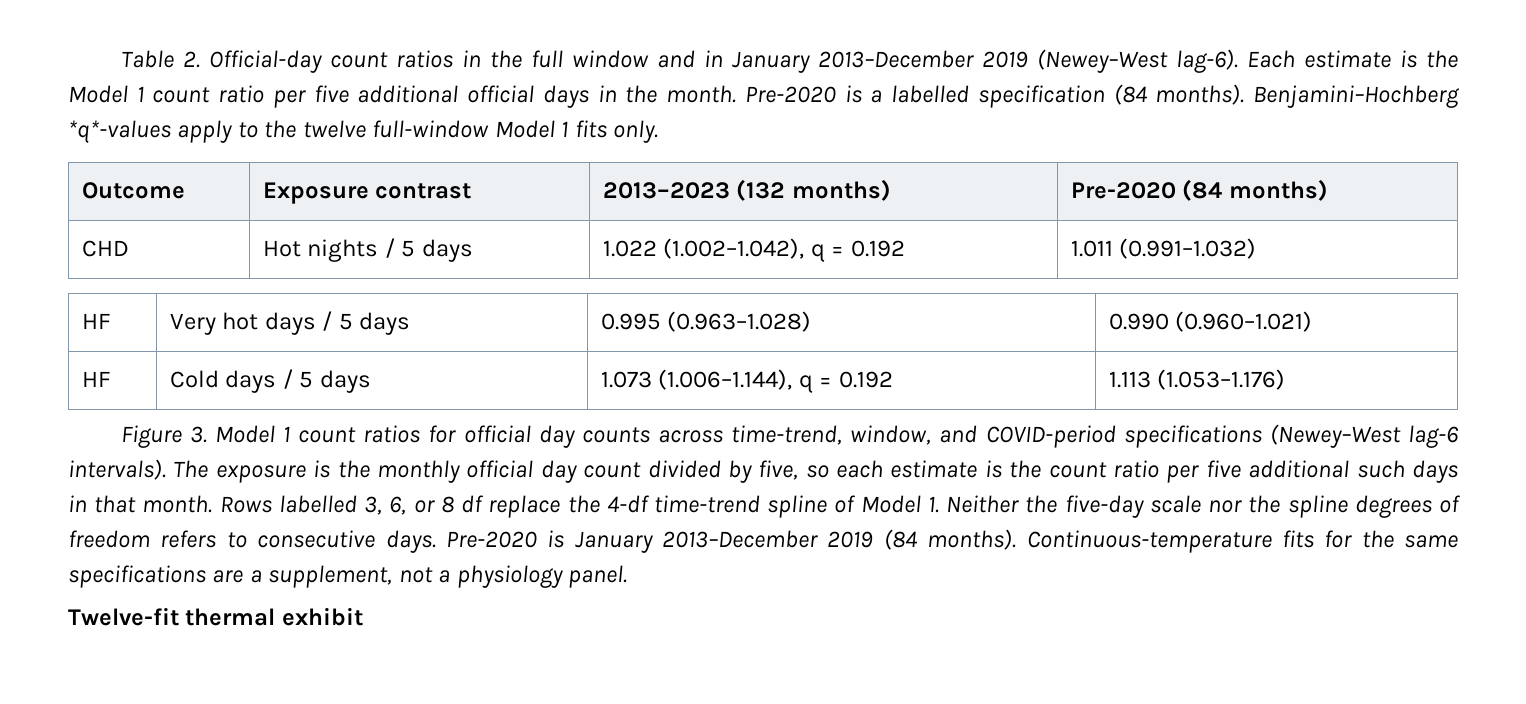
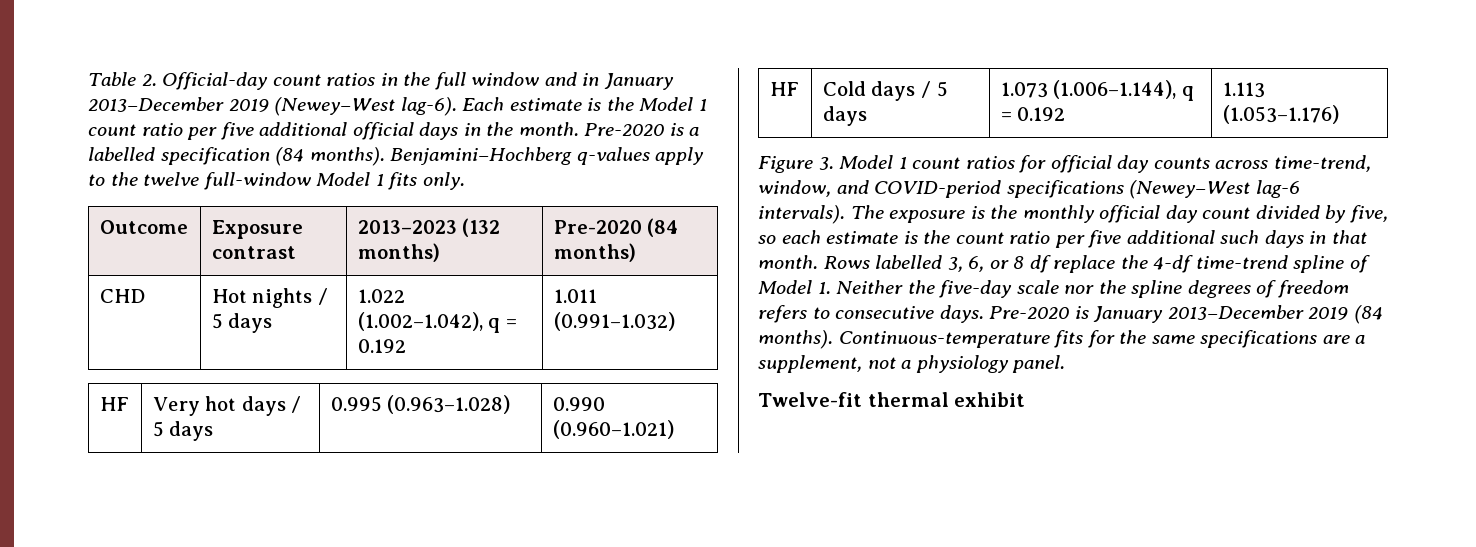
[68,120,171,143] *q*-values -> [576,147,650,165] q-values

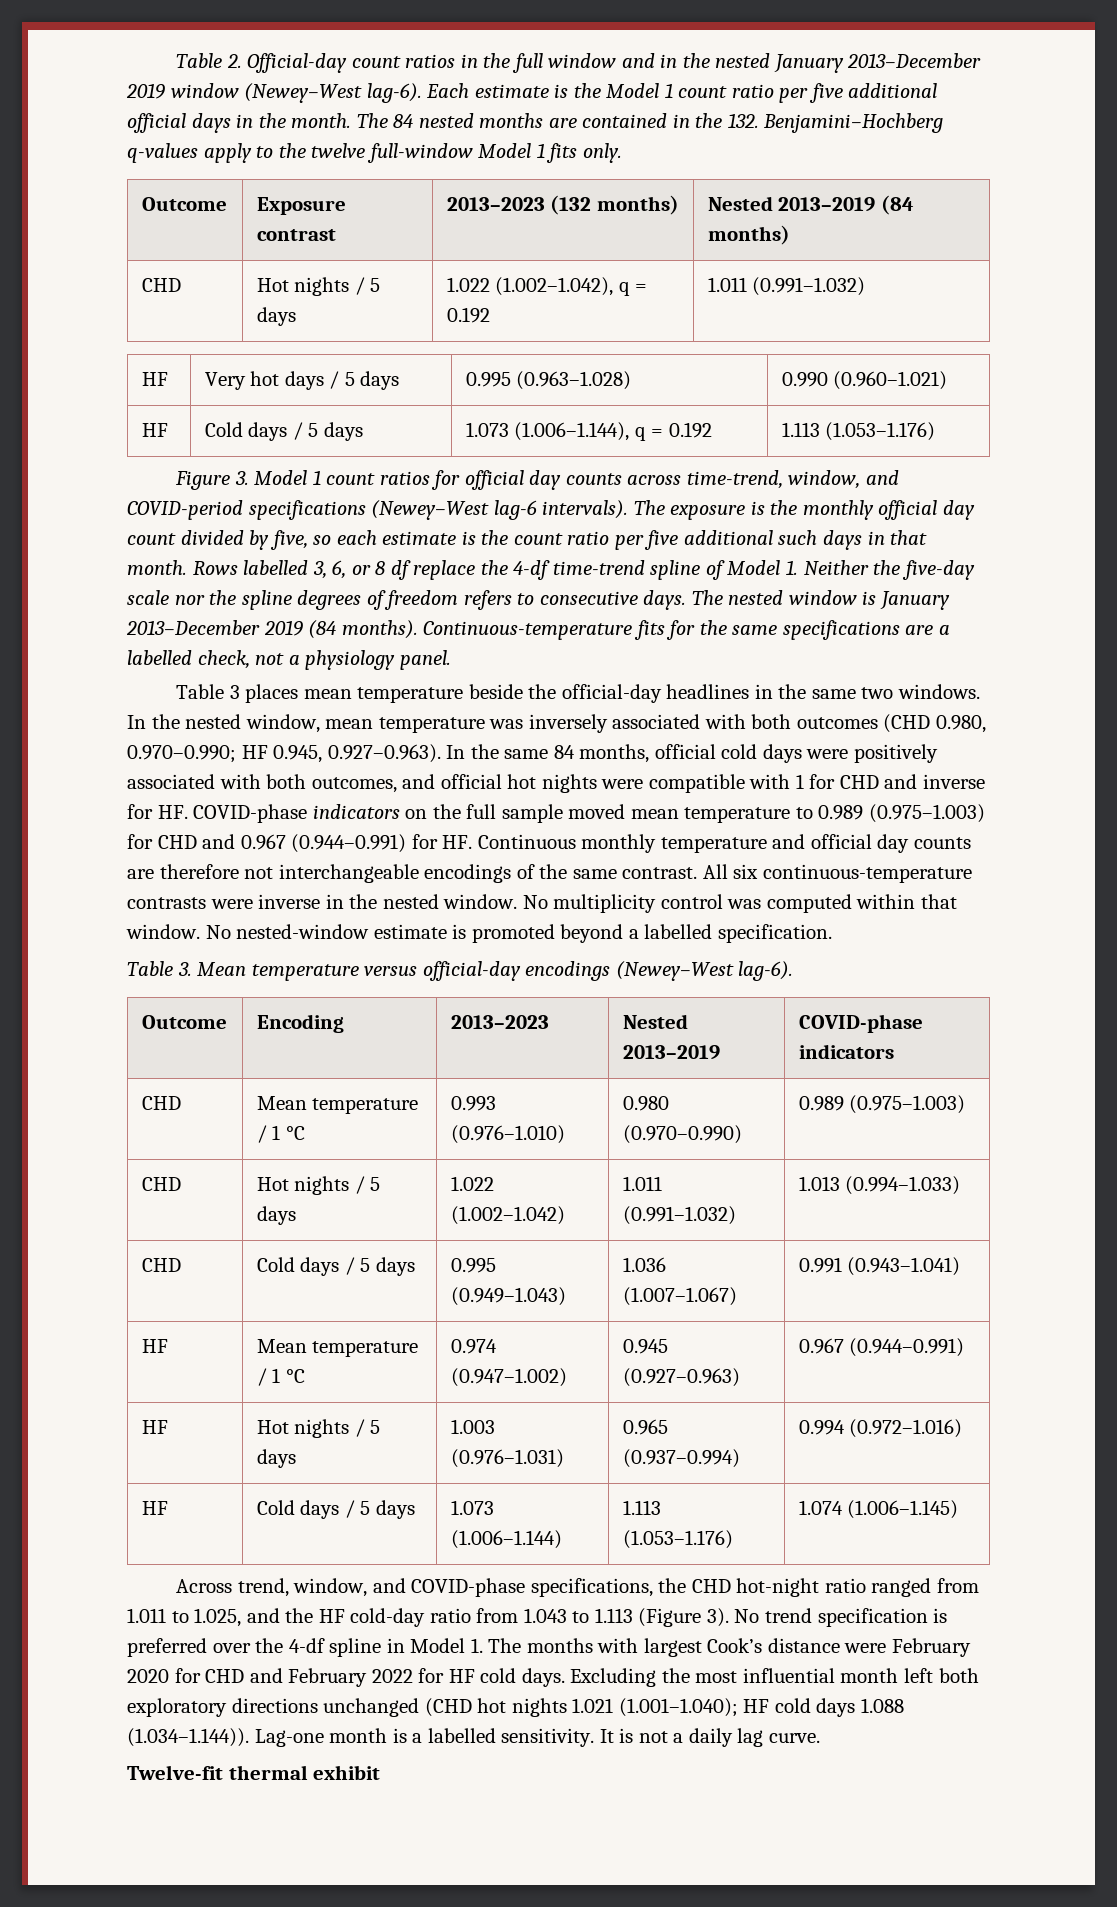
[603,73,674,90] [88,97,269,112] January 2013–December 2019 -> [682,53,982,73] [126,83,239,99] the nested January 2013–December 2019 window
[584,123,700,136] [88,147,385,166] Pre-2020 is a labelled specification (84 months). -> [356,113,759,128] The 84 nested months are contained in the 132.
[553,220,642,234] Pre-2020 -> [707,196,876,212] Nested 2013–2019
[989,306,1070,319] Pre-2020 -> [691,590,857,605] The nested window
[758,355,862,373] supplement, -> [127,650,250,669] labelled check,
(1066, 364) none -> [175,684,980,703] [127,714,986,733] [127,744,938,763] [127,774,986,793] [127,804,985,823] [127,834,971,853] [127,864,972,883] [127,894,957,913] [126,924,832,943] [127,961,794,981] [141,1015,227,1029] [256,1014,344,1033] [450,1015,549,1029] [622,1014,688,1029] [622,1045,720,1060] [798,1014,923,1033] [798,1044,894,1059] [141,1096,181,1110] [256,1096,419,1114] [256,1125,305,1143] [450,1096,496,1111] [450,1125,565,1144] [622,1096,669,1111] [622,1125,742,1144] [798,1095,966,1114] [141,1177,181,1191] [256,1176,381,1195] [256,1206,296,1225] [450,1176,494,1191] [450,1206,565,1225] [622,1176,662,1191] [622,1206,736,1225] [798,1176,961,1195] [141,1258,181,1272] [256,1257,415,1276] [450,1258,496,1273] [450,1287,566,1306] [622,1257,666,1272] [622,1287,737,1306] [798,1257,961,1276] [141,1339,168,1353] [256,1339,419,1357] [256,1368,305,1386] [450,1339,497,1354] [450,1368,567,1387] [622,1339,668,1354] [622,1368,740,1387] [798,1338,965,1357] [141,1420,168,1434] [256,1419,381,1438] [256,1449,296,1468] [450,1419,495,1434] [450,1449,564,1468] [622,1419,668,1435] [622,1449,740,1468] [798,1419,963,1438] [141,1501,168,1515] [256,1500,415,1519] [450,1500,494,1515] [450,1530,562,1549] [622,1500,661,1515] [622,1530,733,1549] [798,1500,959,1519] [175,1578,979,1597] [127,1608,948,1627] [127,1638,972,1657] [127,1668,979,1687] [127,1698,904,1717] [127,1728,820,1747] // Table 3 places mean temperature beside the official-day headlines in the same two windows. In the nested window, mean temperature was inversely associated with both outcomes (CHD 0.980, 0.970–0.990; HF 0.945, 0.927–0.963). In the same 84 months, official cold days were positively associated with both outcomes, and official hot nights were compatible with 1 for CHD and inverse for HF. COVID-phase indicators on the full sample moved mean temperature to 0.989 (0.975–1.003) for CHD and 0.967 (0.944–0.991) for HF. Continuous monthly temperature and official day counts are therefore not interchangeable encodings of the same contrast. All six continuous-temperature contrasts were inverse in the nested window. No multiplicity control was computed within that window. No nested-window estimate is promoted beyond a labelled specification. // Table 3. Mean temperature versus official-day encodings (Newey–West lag-6). // Outcome | Encoding | 2013–2023 | Nested 2013–2019 | COVID-phase indicators // CHD | Mean temperature / 1 °C | 0.993 (0.976–1.010) | 0.980 (0.970–0.990) | 0.989 (0.975–1.003) // CHD | Hot nights / 5 days | 1.022 (1.002–1.042) | 1.011 (0.991–1.032) | 1.013 (0.994–1.033) // CHD | Cold days / 5 days | 0.995 (0.949–1.043) | 1.036 (1.007–1.067) | 0.991 (0.943–1.041) // HF | Mean temperature / 1 °C | 0.974 (0.947–1.002) | 0.945 (0.927–0.963) | 0.967 (0.944–0.991) // HF | Hot nights / 5 days | 1.003 (0.976–1.031) | 0.965 (0.937–0.994) | 0.994 (0.972–1.016) // HF | Cold days / 5 days | 1.073 (1.006–1.144) | 1.113 (1.053–1.176) | 1.074 (1.006–1.145) // Across trend, window, and COVID-phase specifications, the CHD hot-night ratio ranged from 1.011 to 1.025, and the HF cold-day ratio from 1.043 to 1.113 (Figure 3). No trend specification is preferred over the 4-df spline in Model 1. The months with largest Cook’s distance were February 2020 for CHD and February 2022 for HF cold days. Excluding the most influential month left both exploratory directions unchanged (CHD hot nights 1.021 (1.001–1.040); HF cold days 1.088 (1.034–1.144)). Lag-one month is a labelled sensitivity. It is not a daily lag curve.

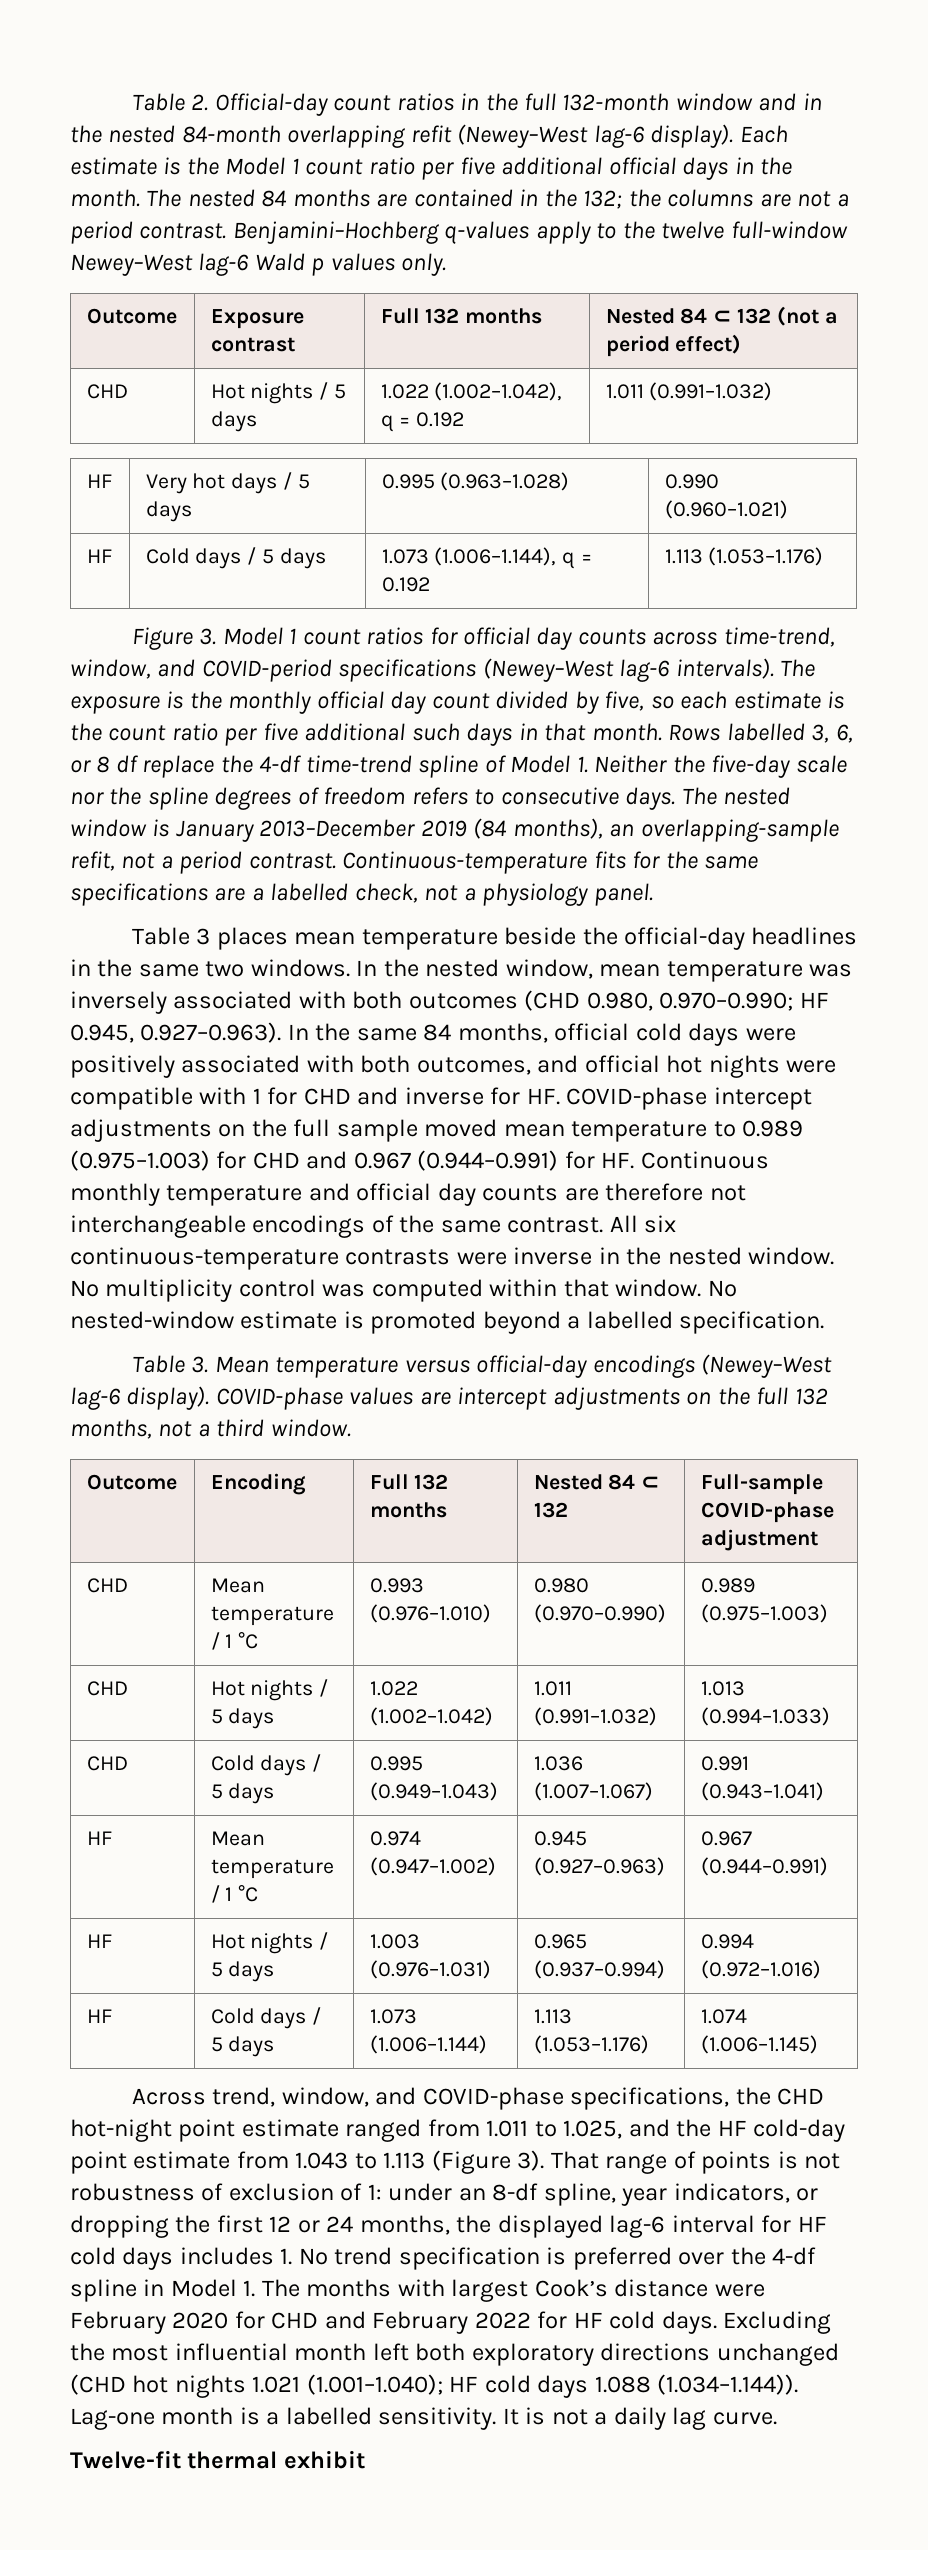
(543, 63) none -> [562,93,670,111] 132-month
[773,53,982,73] [126,83,422,103] January 2013–December 2019 window (Newey–West lag-6). -> [181,124,734,148] 84-month overlapping refit (Newey–West lag-6 display).
[393,113,474,128] 84 nested -> [187,189,288,207] nested 84
[727,113,759,128] 132. -> [583,189,849,209] [70,221,227,244] 132; the columns are not a period contrast.
[478,143,578,163] Model 1 fits -> [70,253,395,276] Newey–West lag-6 Wald p values
[446,195,679,215] [707,195,914,215] [707,225,790,245] 2013–2023 (132 months) | Nested 2013–2019 (84 months) -> [380,308,543,324] [605,306,838,326] [605,334,742,357] Full 132 months | Nested 84 ⊂ 132 (not a period effect)
[341,620,418,639] months). -> [512,818,839,842] [70,851,336,874] months), an overlapping-sample refit, not a period contrast.
[312,804,400,819] indicators -> [713,1087,812,1110] [70,1119,212,1142] intercept adjustments
[738,961,794,981] [141,1015,227,1029] [256,1014,344,1033] [450,1015,549,1029] [622,1014,688,1029] [622,1045,720,1060] [798,1014,923,1033] [798,1044,894,1059] lag-6). // Outcome | Encoding | 2013–2023 | Nested 2013–2019 | COVID-phase indicators -> [70,1386,828,1410] [70,1419,351,1439] [86,1474,177,1490] [210,1473,306,1495] [369,1474,449,1490] [369,1502,447,1518] [533,1474,660,1490] [533,1502,568,1518] [700,1474,823,1495] [700,1502,834,1523] [700,1529,818,1551] lag-6 display). COVID-phase values are intercept adjustments on the full 132 months, not a third window. // Outcome | Encoding | Full 132 months | Nested 84 ⊂ 132 | Full-sample COVID-phase adjustment
[824,1578,866,1593] ratio -> [178,2119,339,2142] point estimate
[429,1608,471,1623] ratio -> [70,2151,231,2174] point estimate
(729, 1617) none -> [550,2151,841,2174] [70,2183,819,2206] [70,2215,827,2238] [70,2247,293,2270] That range of points is not robustness of exclusion of 1: under an 8-df spline, year indicators, or dropping the first 12 or 24 months, the displayed lag-6 interval for HF cold days includes 1.

